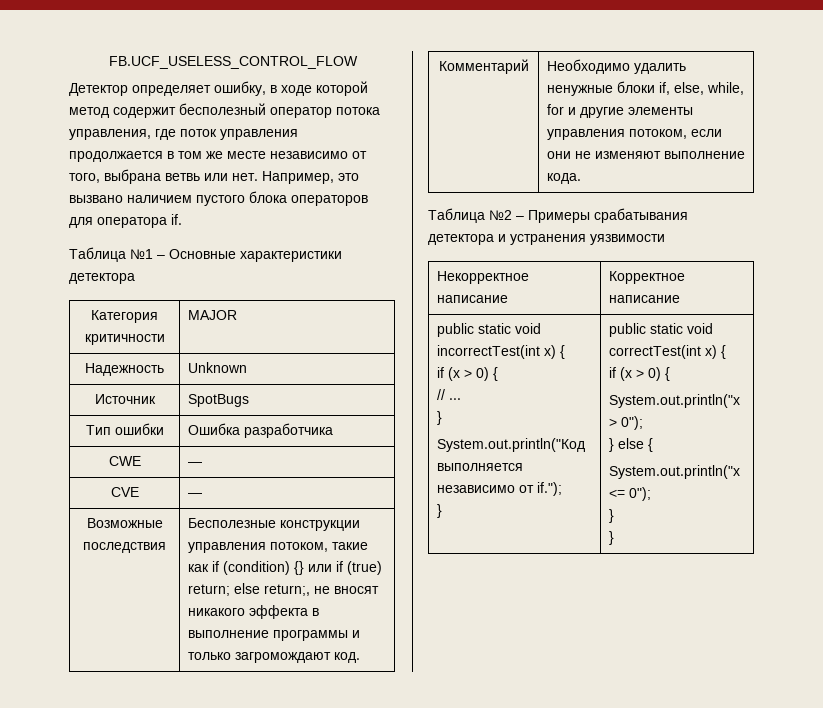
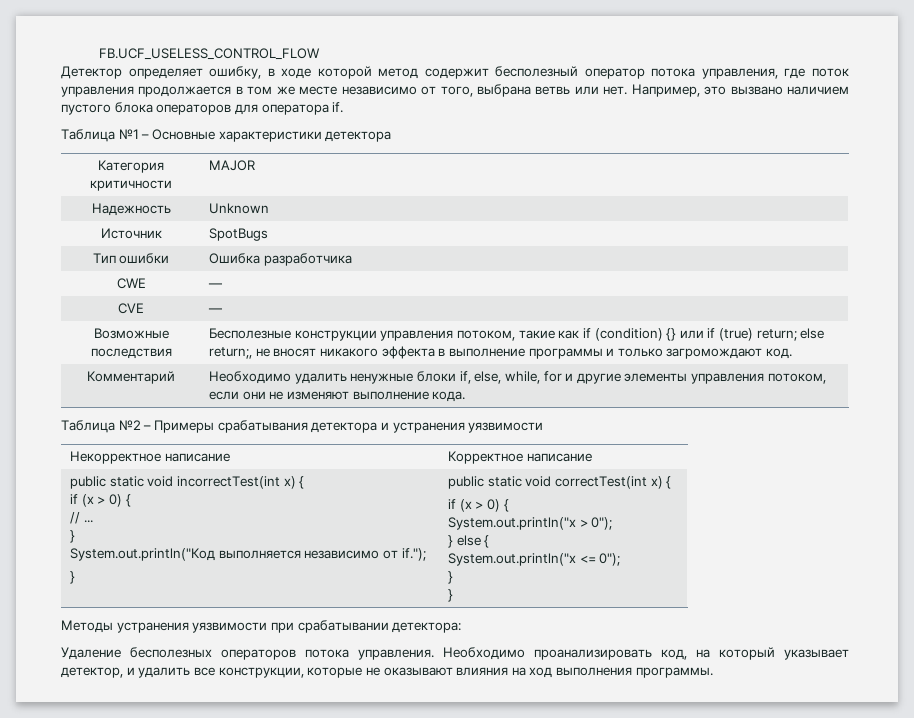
(614, 538) none -> [61,620,462,633] [61,647,849,660] [61,667,713,678] // Методы устранения уязвимости при срабатывании детектора: // Удаление бесполезных операторов потока управления. Необходимо проанализировать код, на который указывает детектор, и удалить все конструкции, которые не оказывают влияния на ход выполнения программы.

